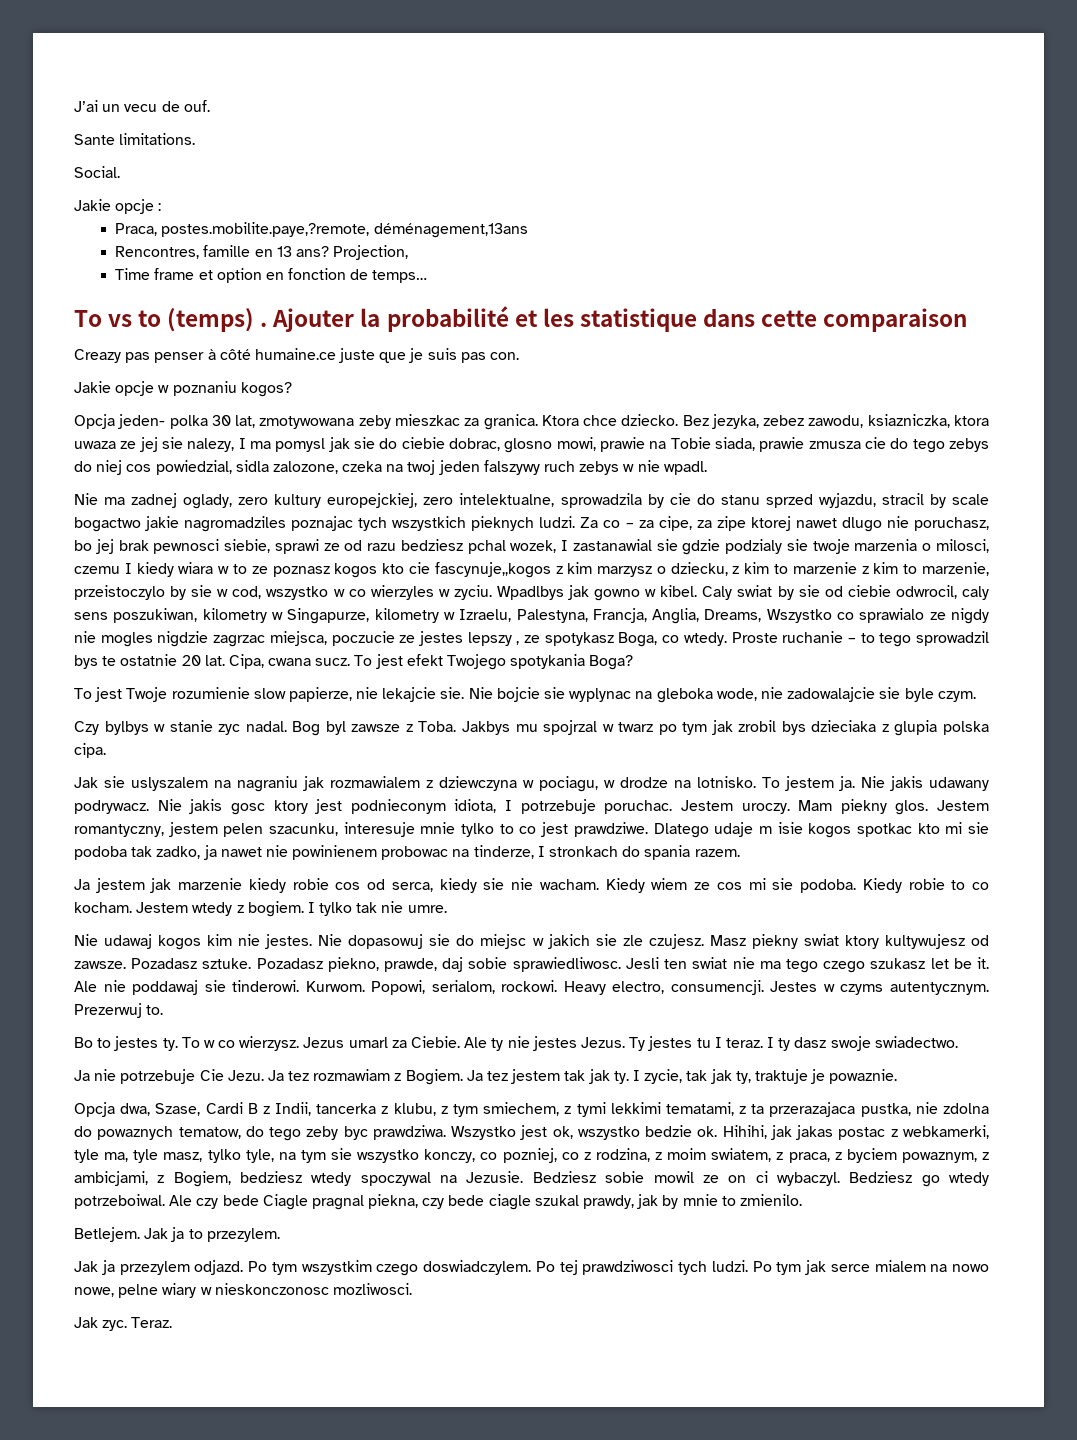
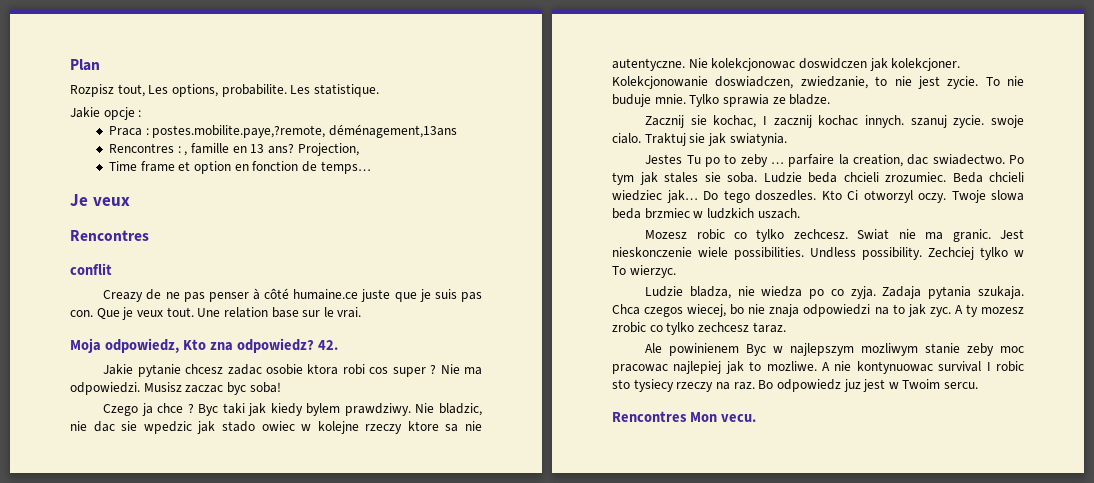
[74,100,210,112] [74,133,196,145] [74,166,120,178] J’ai un vecu de ouf. // Sante limitations. // Social. -> [70,59,100,71] [70,84,379,97] Plan // Rozpisz tout, Les options, probabilite. Les statistique.
[115,223,158,236] Praca, -> [109,126,149,136] Praca :
[115,246,200,259] Rencontres, -> [109,143,188,156] Rencontres : ,
[74,306,967,332] To vs to (temps) . Ajouter la probabilité et les statistique dans cette comparaison -> [70,194,130,206] [70,230,149,241] [70,263,112,275] Je veux // Rencontres // conflit
(121, 356) none -> [146,289,180,300] de ne
[74,381,292,397] [74,414,990,430] [74,437,990,453] [74,460,707,475] [74,493,989,509] [74,516,990,532] [74,539,990,555] [74,562,989,578] [74,585,989,601] [74,608,989,624] [74,631,990,647] [74,654,634,670] [74,687,976,703] [74,720,989,736] [74,743,106,758] [74,776,989,792] [74,799,989,815] [74,822,990,838] [74,845,740,860] [74,878,990,893] [74,901,447,917] [74,934,989,950] [74,957,990,973] [74,980,989,995] [74,1003,164,1018] [74,1036,958,1051] [74,1069,898,1085] [74,1102,989,1117] [74,1125,990,1141] [74,1148,989,1163] [74,1171,990,1187] [74,1194,802,1210] [74,1227,280,1242] [74,1260,989,1276] [74,1283,412,1298] [74,1317,173,1331] // Jakie opcje w poznaniu kogos? // Opcja jeden- polka 30 lat, zmotywowana zeby mieszkac za granica. Ktora chce dziecko. Bez jezyka, zebez zawodu, ksiazniczka, ktora uwaza ze jej sie nalezy, I ma pomysl jak sie do ciebie dobrac, glosno mowi, prawie na Tobie siada, prawie zmusza cie do tego zebys do niej cos powiedzial, sidla zalozone, czeka na twoj jeden falszywy ruch zebys w nie wpadl. // Nie ma zadnej oglady, zero kultury europejckiej, zero intelektualne, sprowadzila by cie do stanu sprzed wyjazdu, stracil by scale bogactwo jakie nagromadziles poznajac tych wszystkich pieknych ludzi. Za co – za cipe, za zipe ktorej nawet dlugo nie poruchasz, bo jej brak pewnosci siebie, sprawi ze od razu bedziesz pchal wozek, I zastanawial sie gdzie podzialy sie twoje marzenia o milosci, czemu I kiedy wiara w to ze poznasz kogos kto cie fascynuje,,kogos z kim marzysz o dziecku, z kim to marzenie z kim to marzenie, przeistoczylo by sie w cod, wszystko w co wierzyles w zyciu. Wpadlbys jak gowno w kibel. Caly swiat by sie od ciebie odwrocil, caly sens poszukiwan, kilometry w Singapurze, kilometry w Izraelu, Palestyna, Francja, Anglia, Dreams, Wszystko co sprawialo ze nigdy nie mogles nigdzie zagrzac miejsca, poczucie ze jestes lepszy , ze spotykasz Boga, co wtedy. Proste ruchanie – to tego sprowadzil bys te ostatnie 20 lat. Cipa, cwana sucz. To jest efekt Twojego spotykania Boga? // To jest Twoje rozumienie slow papierze, nie lekajcie sie. Nie bojcie sie wyplynac na gleboka wode, nie zadowalajcie sie byle czym. // Czy bylbys w stanie zyc nadal. Bog byl zawsze z Toba. Jakbys mu spojrzal w twarz po tym jak zrobil bys dzieciaka z glupia polska cipa. // Jak sie uslyszalem na nagraniu jak rozmawialem z dziewczyna w pociagu, w drodze na lotnisko. To jestem ja. Nie jakis udawany podrywacz. Nie jakis gosc ktory jest podnieconym idiota, I potrzebuje poruchac. Jestem uroczy. Mam piekny glos. Jestem romantyczny, jestem pelen szacunku, interesuje mnie tylko to co jest prawdziwe. Dlatego udaje m isie kogos spotkac kto mi sie podoba tak zadko, ja nawet nie powinienem probowac na tinderze, I stronkach do spania razem. // Ja jestem jak marzenie kiedy robie cos od serca, kiedy sie nie wacham. Kiedy wiem ze cos mi sie podoba. Kiedy robie to co kocham. Jestem wtedy z bogiem. I tylko tak nie umre. // Nie udawaj kogos kim nie jestes. Nie dopasowuj sie do miejsc w jakich sie zle czujesz. Masz piekny swiat ktory kultywujesz od zawsze. Pozadasz sztuke. Pozadasz piekno, prawde, daj sobie sprawiedliwosc. Jesli ten swiat nie ma tego czego szukasz let be it. Ale nie poddawaj sie tinderowi. Kurwom. Popowi, serialom, rockowi. Heavy electro, consumencji. Jestes w czyms autentycznym. Prezerwuj to. // Bo to jestes ty. To w co wierzysz. Jezus umarl za Ciebie. Ale ty nie jestes Jezus. Ty jestes tu I teraz. I ty dasz swoje swiadectwo. // Ja nie potrzebuje Cie Jezu. Ja tez rozmawiam z Bogiem. Ja tez jestem tak jak ty. I zycie, tak jak ty, traktuje je powaznie. // Opcja dwa, Szase, Cardi B z Indii, tancerka z klubu, z tym smiechem, z tymi lekkimi tematami, z ta przerazajaca pustka, nie zdolna do powaznych tematow, do tego zeby byc prawdziwa. Wszystko jest ok, wszystko bedzie ok. Hihihi, jak jakas postac z webkamerki, tyle ma, tyle masz, tylko tyle, na tym sie wszystko konczy, co pozniej, co z rodzina, z moim swiatem, z praca, z byciem powaznym, z ambicjami, z Bogiem, bedziesz wtedy spoczywal na Jezusie. Bedziesz sobie mowil ze on ci wybaczyl. Bedziesz go wtedy potrzeboiwal. Ale czy bede Ciagle pragnal piekna, czy bede ciagle szukal prawdy, jak by mnie to zmienilo. // Betlejem. Jak ja to przezylem. // Jak ja przezylem odjazd. Po tym wszystkim czego doswiadczylem. Po tej prawdziwosci tych ludzi. Po tym jak serce mialem na nowo nowe, pelne wiary w nieskonczonosc mozliwosci. // Jak zyc. Teraz. -> [96,307,362,320] [70,338,338,353] [103,364,482,377] [70,382,281,395] [103,403,483,416] [70,421,482,434] [612,58,961,71] [612,76,1024,89] [612,94,831,107] [645,115,1024,128] [612,133,787,146] [645,154,1024,167] [612,172,1024,185] [612,190,1024,203] [612,208,800,219] [645,229,1024,242] [612,247,1024,260] [612,265,676,278] [645,286,1024,299] [612,304,1024,317] [612,322,786,335] [645,343,1024,356] [612,361,1024,374] [612,379,979,392] [612,411,756,422] Que je veux tout. Une relation base sur le vrai. // Moja odpowiedz, Kto zna odpowiedz? 42. // Jakie pytanie chcesz zadac osobie ktora robi cos super ? Nie ma odpowiedzi. Musisz zaczac byc soba! // Czego ja chce ? Byc taki jak kiedy bylem prawdziwy. Nie bladzic, nie dac sie wpedzic jak stado owiec w kolejne rzeczy ktore sa nie autentyczne. Nie kolekcjonowac doswidczen jak kolekcjoner. Kolekcjonowanie doswiadczen, zwiedzanie, to nie jest zycie. To nie buduje mnie. Tylko sprawia ze bladze. // Zacznij sie kochac, I zacznij kochac innych. szanuj zycie. swoje cialo. Traktuj sie jak swiatynia. // Jestes Tu po to zeby … parfaire la creation, dac swiadectwo. Po tym jak stales sie soba. Ludzie beda chcieli zrozumiec. Beda chcieli wiedziec jak… Do tego doszedles. Kto Ci otworzyl oczy. Twoje slowa beda brzmiec w ludzkich uszach. // Mozesz robic co tylko zechcesz. Swiat nie ma granic. Jest nieskonczenie wiele possibilities. Undless possibility. Zechciej tylko w To wierzyc. // Ludzie bladza, nie wiedza po co zyja. Zadaja pytania szukaja. Chca czegos wiecej, bo nie znaja odpowiedzi na to jak zyc. A ty mozesz zrobic co tylko zechcesz taraz. // Ale powinienem Byc w najlepszym mozliwym stanie zeby moc pracowac najlepiej jak to mozliwe. A nie kontynuowac survival I robic sto tysiecy rzeczy na raz. Bo odpowiedz juz jest w Twoim sercu. // Rencontres Mon vecu.

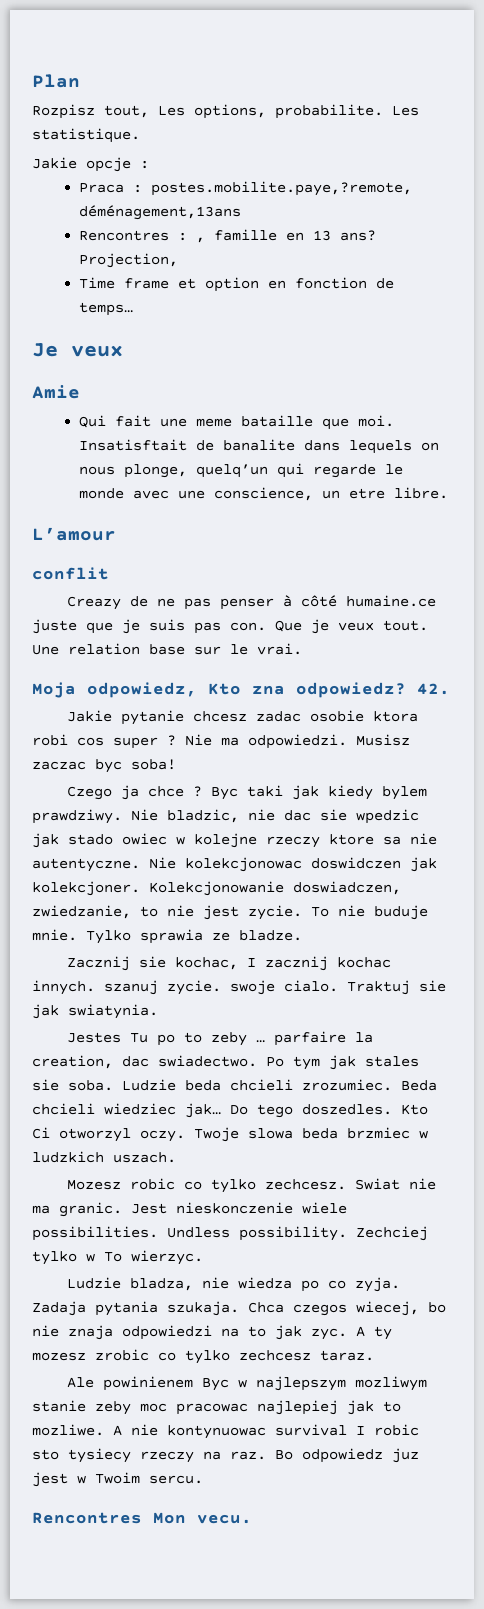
[70,230,149,241] Rencontres -> [32,385,80,399] [79,415,395,430] [79,439,440,454] [79,463,404,478] [79,487,449,501] [32,527,116,541] Amie // Qui fait une meme bataille que moi. Insatisftait de banalite dans lequels on nous plonge, quelq’un qui regarde le monde avec une conscience, un etre libre. // L’amour

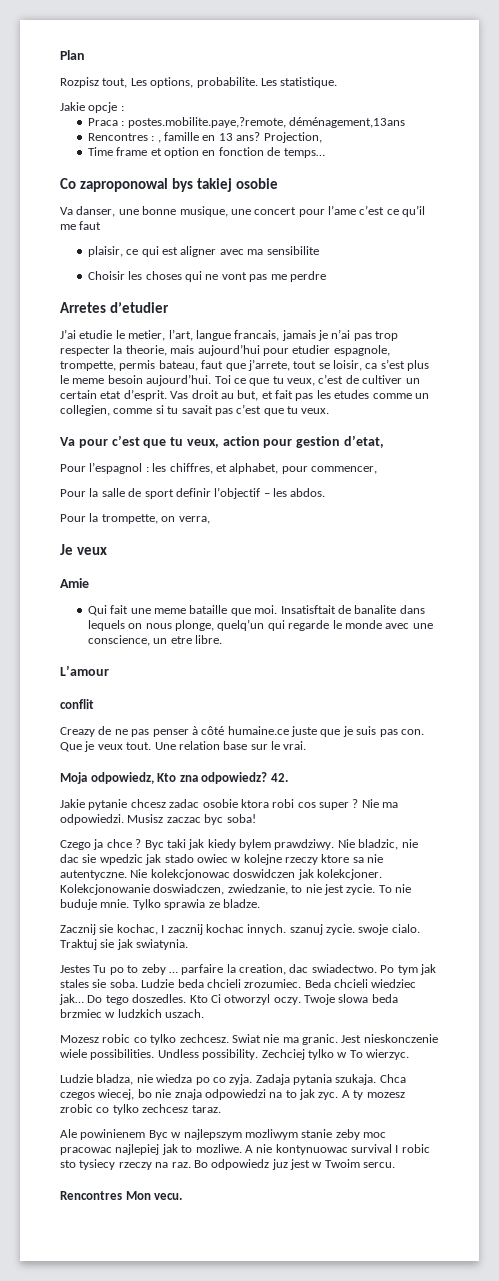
(134, 309) none -> [60,178,278,192] [60,205,426,217] [60,221,102,230] [87,246,319,257] [87,271,326,282] [60,302,169,313] [60,329,399,341] [60,344,390,356] [60,359,430,371] [60,374,420,386] [60,389,429,401] [60,404,330,416] [60,435,385,448] [60,462,377,474] [60,487,326,499] [60,513,210,524] // Co zaproponowal bys takiej osobie // Va danser, une bonne musique, une concert pour l’ame c’est ce qu’il me faut // plaisir, ce qui est aligner avec ma sensibilite // Choisir les choses qui ne vont pas me perdre // Arretes d’etudier // J’ai etudie le metier, l’art, langue francais, jamais je n’ai pas trop respecter la theorie, mais aujourd’hui pour etudier espagnole, trompette, permis bateau, faut que j’arrete, tout se loisir, ca s’est plus le meme besoin aujourd’hui. Toi ce que tu veux, c’est de cultiver un certain etat d’esprit. Vas droit au but, et fait pas les etudes comme un collegien, comme si tu savait pas c’est que tu veux. // Va pour c’est que tu veux, action pour gestion d’etat, // Pour l’espagnol : les chiffres, et alphabet, pour commencer, // Pour la salle de sport definir l’objectif – les abdos. // Pour la trompette, on verra,

